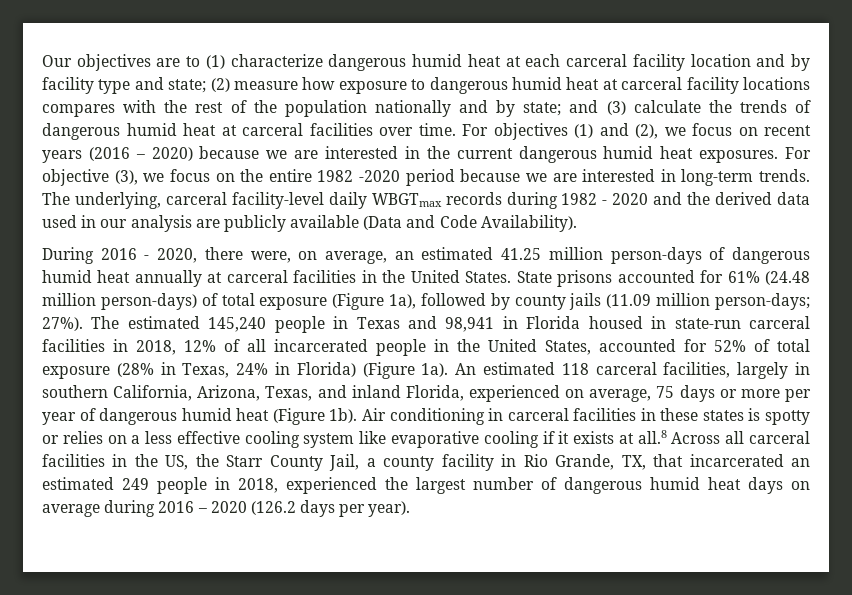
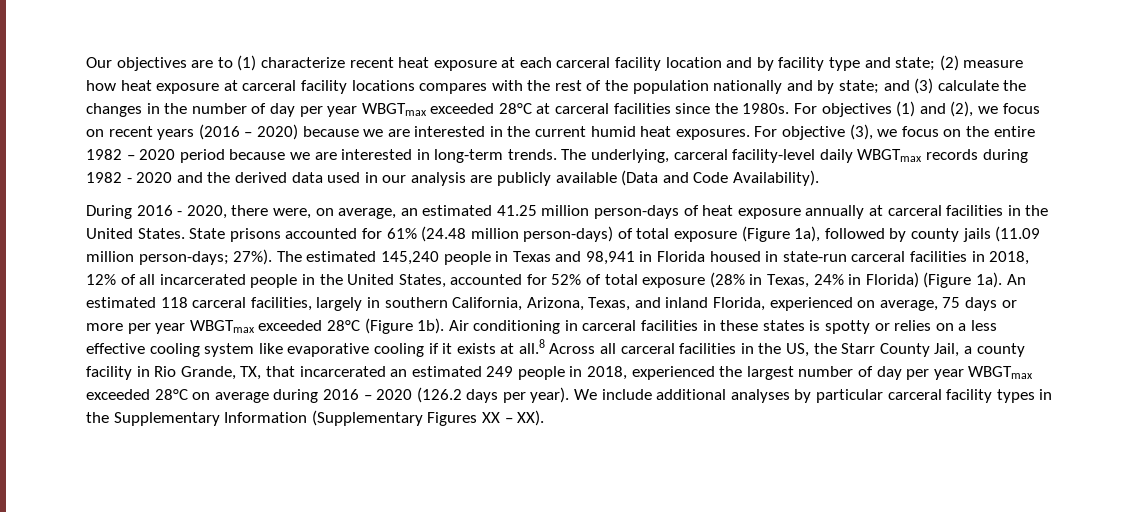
[328,54,501,71] dangerous humid heat -> [349,57,497,71] recent heat exposure
[338,77,600,94] exposure to dangerous humid heat -> [120,80,220,94] heat exposure
[739,100,811,113] [42,123,456,140] trends of dangerous humid heat at carceral facilities over time. -> [86,103,790,117] changes in the number of day per year WBGTmax exceeded 28°C at carceral facilities since the 1980s.
[518,146,597,163] dangerous -> (587, 131) none
[359,170,400,182] -2020 -> [126,149,176,160] – 2020
[731,247,810,264] [42,270,131,283] dangerous humid heat -> [702,205,801,219] heat exposure
[79,408,270,425] of dangerous humid heat -> [189,320,360,333] WBGTmax exceeded 28°C
[564,477,783,494] dangerous humid heat days -> [876,366,1034,380] [86,389,188,400] day per year WBGTmax exceeded 28°C
(411, 509) none -> [574,389,1053,403] [86,410,545,426] We include additional analyses by particular carceral facility types in the Supplementary Information (Supplementary Figures XX – XX).

